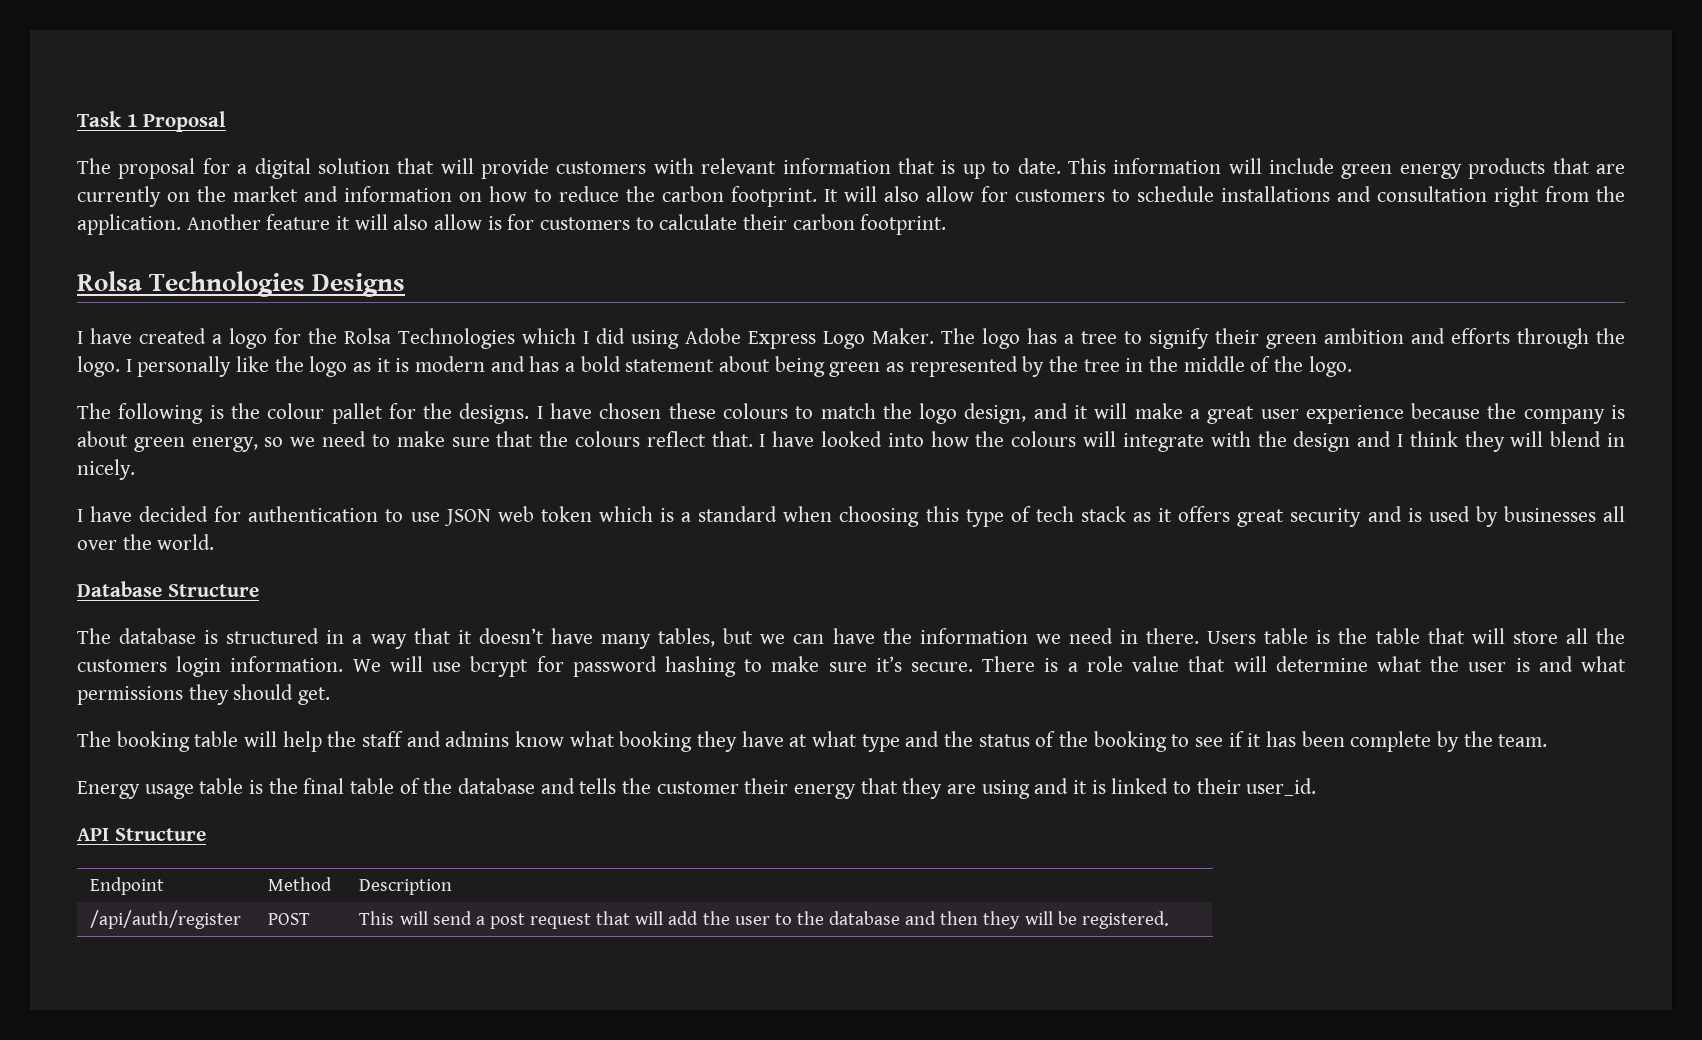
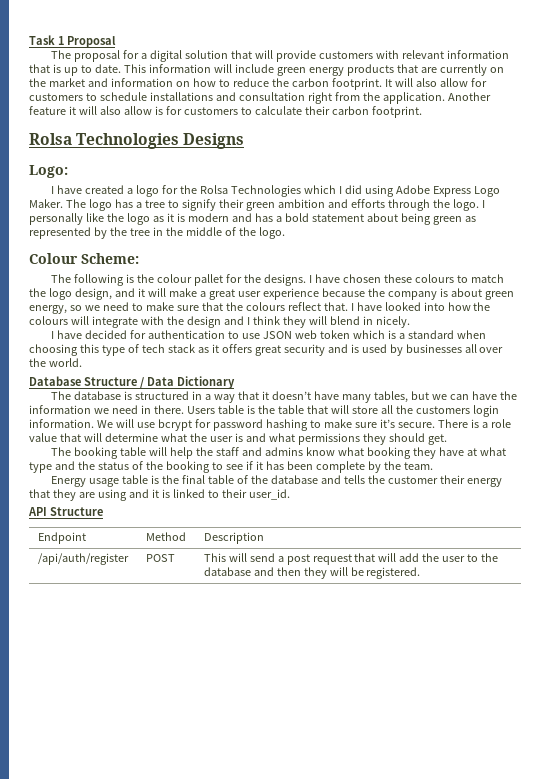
(406, 285) none -> [29,165,68,178] // Logo:
(1352, 366) none -> [29,253,139,264] // Colour Scheme:
(259, 590) none -> [139,376,235,389] / Data Dictionary

